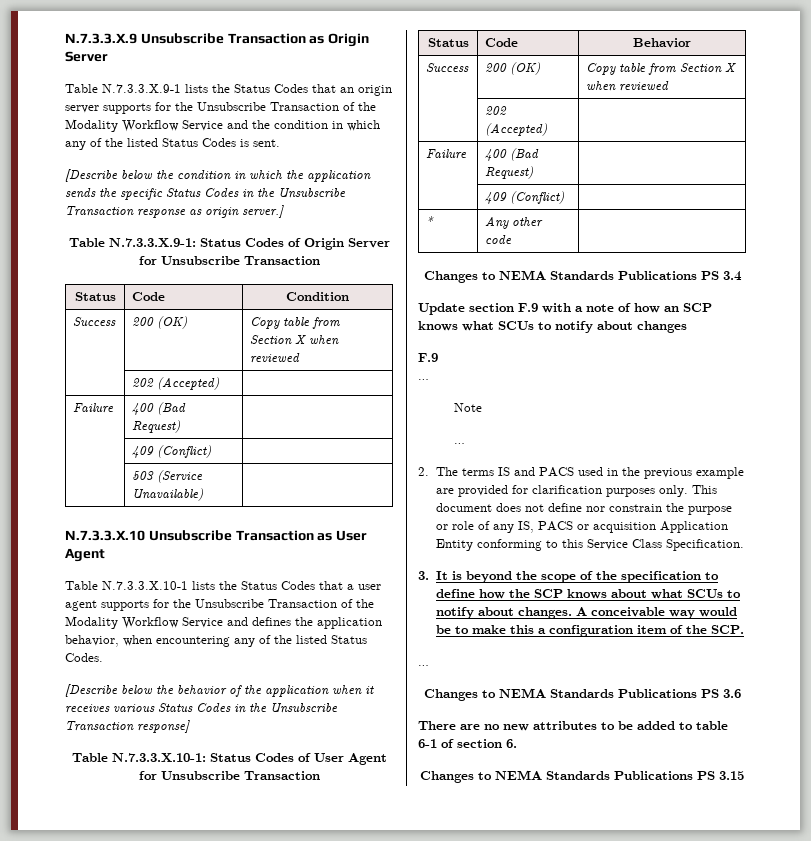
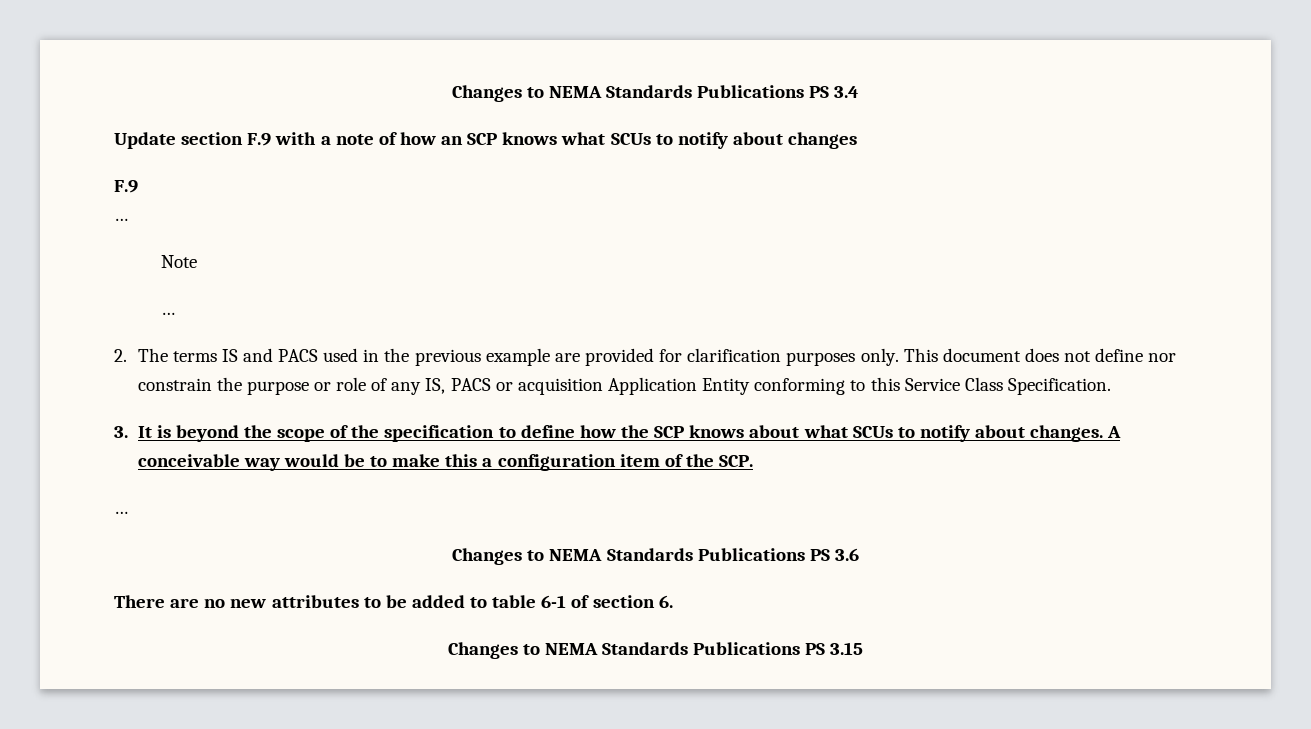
[65,33,370,47] [65,51,108,62] [65,84,392,96] [65,102,376,114] [65,119,380,132] [65,138,280,150] [65,169,371,182] [65,188,346,200] [65,205,284,218] [68,238,390,250] [138,256,320,265] [74,292,116,301] [132,292,166,301] [286,292,349,301] [73,317,117,326] [132,316,188,329] [250,317,341,329] [250,335,340,345] [250,353,301,363] [132,377,220,390] [73,403,115,413] [132,402,187,415] [132,420,181,433] [132,445,212,458] [132,470,204,483] [132,488,204,501] [65,530,368,541] [65,548,105,562] [65,581,381,590] [65,599,374,611] [65,616,382,629] [65,635,367,647] [65,653,103,662] [65,684,374,697] [65,703,338,713] [65,720,190,733] [71,753,387,765] [138,771,320,780] [427,38,469,47] [485,38,519,47] [633,38,691,48] [426,63,470,72] [485,62,541,75] [586,63,737,75] [586,81,670,91] [485,106,508,115] [485,123,548,136] [426,149,468,159] [485,148,540,161] [485,166,534,179] [485,191,565,204] [426,216,435,226] [485,216,544,229] [485,235,513,244] N.7.3.3.X.9 Unsubscribe Transaction as Origin Server // Table N.7.3.3.X.9-1 lists the Status Codes that an origin server supports for the Unsubscribe Transaction of the Modality Workflow Service and the condition in which any of the listed Status Codes is sent. // [Describe below the condition in which the application sends the specific Status Codes in the Unsubscribe Transaction response as origin server.] // Table N.7.3.3.X.9-1: Status Codes of Origin Server for Unsubscribe Transaction // Status | Code | Condition // Success | 200 (OK) | Copy table from Section X when reviewed // | 202 (Accepted) | // Failure | 400 (Bad Request) | // | 409 (Conflict) | // | 503 (Service Unavailable) | // N.7.3.3.X.10 Unsubscribe Transaction as User Agent // Table N.7.3.3.X.10-1 lists the Status Codes that a user agent supports for the Unsubscribe Transaction of the Modality Workflow Service and defines the application behavior, when encountering any of the listed Status Codes. // [Describe below the behavior of the application when it receives various Status Codes in the Unsubscribe Transaction response] // Table N.7.3.3.X.10-1: Status Codes of User Agent for Unsubscribe Transaction // Status | Code | Behavior // Success | 200 (OK) | Copy table from Section X when reviewed // | 202 (Accepted) | // Failure | 400 (Bad Request) | // | 409 (Conflict) | // * | Any other code | // -> (451, 93) none

